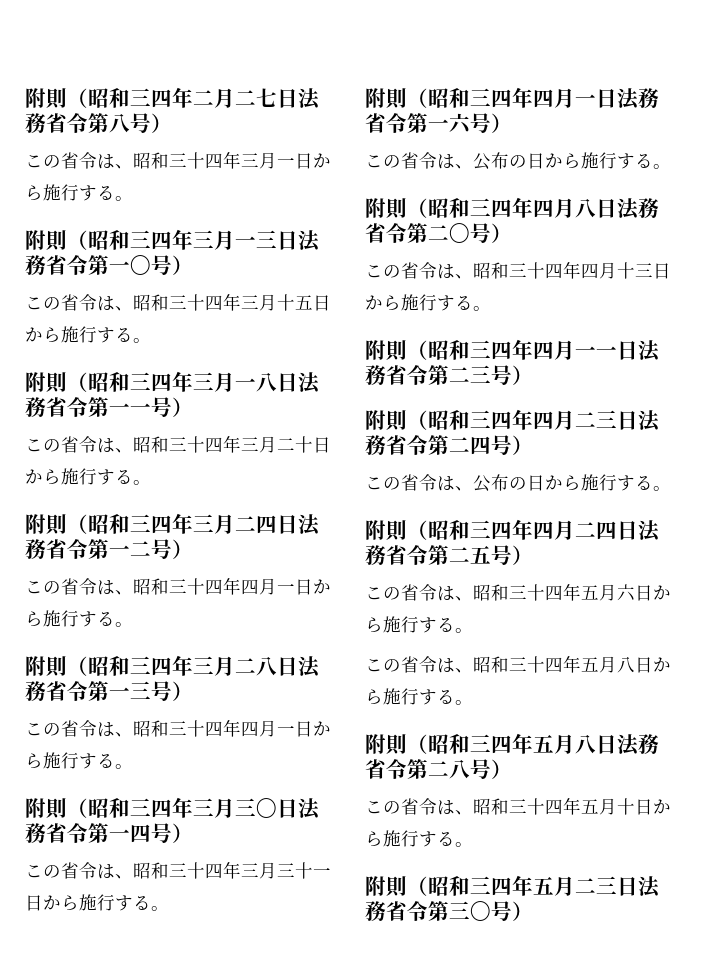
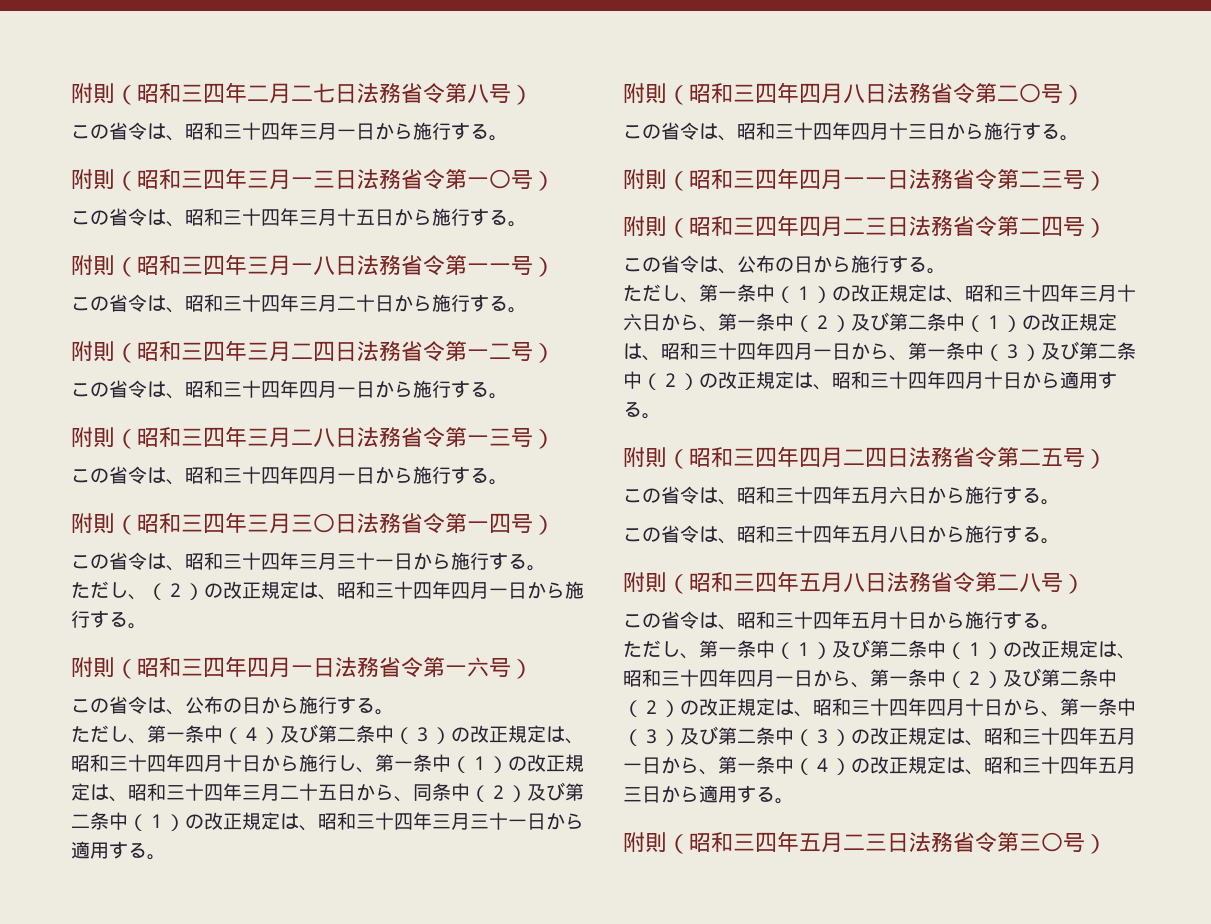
(169, 908) none -> [71,581,584,600] [71,610,147,629] // ただし、（２）の改正規定は、昭和三十四年四月一日から施行する。
(671, 166) none -> [71,724,584,744] [71,754,584,773] [71,782,584,802] [71,812,584,831] [71,841,166,860] // ただし、第一条中（４）及び第二条中（３）の改正規定は、昭和三十四年四月十日から施行し、第一条中（１）の改正規定は、昭和三十四年三月二十五日から、同条中（２）及び第二条中（１）の改正規定は、昭和三十四年三月三十一日から適用する。
(671, 488) none -> [623,284,1136,303] [623,312,1117,332] [623,341,1136,361] [623,371,1117,390] [623,401,661,419] // ただし、第一条中（１）の改正規定は、昭和三十四年三月十六日から、第一条中（２）及び第二条中（１）の改正規定は、昭和三十四年四月一日から、第一条中（３）及び第二条中（２）の改正規定は、昭和三十四年四月十日から適用する。
(473, 844) none -> [623,639,1136,659] [623,668,1117,688] [623,698,1136,717] [623,726,1136,746] [623,756,1136,775] [623,785,794,804] // ただし、第一条中（１）及び第二条中（１）の改正規定は、昭和三十四年四月一日から、第一条中（２）及び第二条中（２）の改正規定は、昭和三十四年四月十日から、第一条中（３）及び第二条中（３）の改正規定は、昭和三十四年五月一日から、第一条中（４）の改正規定は、昭和三十四年五月三日から適用する。

